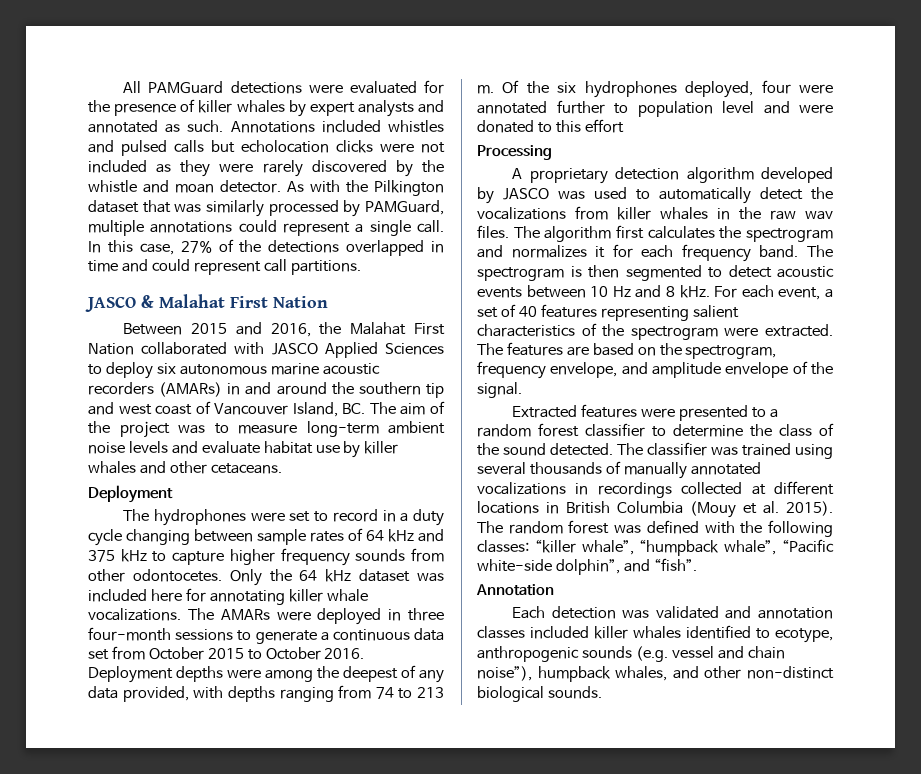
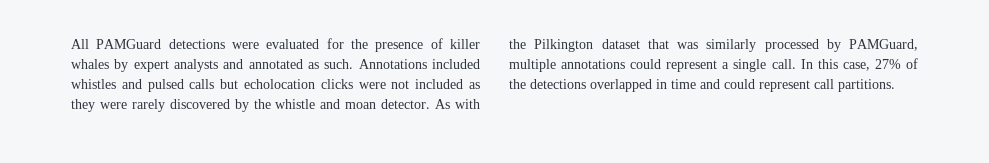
[85,294,328,312] [123,322,446,337] [88,342,444,358] [88,362,380,379] [88,382,444,398] [88,401,445,417] [88,421,445,438] [88,441,399,458] [88,461,282,474] [88,485,173,503] [123,509,445,526] [88,528,444,546] [88,548,445,566] [88,569,445,586] [88,588,368,605] [88,608,444,625] [88,627,444,644] [88,646,365,660] [88,665,444,683] [88,685,444,702] [477,80,833,98] [477,100,833,117] [477,119,624,133] [477,145,552,160] [512,167,833,184] [477,187,833,204] [477,206,833,220] [477,225,833,242] [477,244,833,262] [477,265,834,281] [477,285,833,300] [477,304,739,321] [477,323,833,340] [477,342,777,359] [477,361,833,379] [477,382,522,398] [512,404,778,421] [477,423,834,437] [477,442,833,459] [477,461,761,479] [477,481,834,498] [477,501,833,518] [477,520,833,537] [477,539,834,556] [477,558,697,575] [476,584,554,596] [512,606,833,619] [477,625,833,643] [477,646,785,662] [477,666,834,682] [477,686,602,702] // JASCO & Malahat First Nation // Between 2015 and 2016, the Malahat First Nation collaborated with JASCO Applied Sciences to deploy six autonomous marine acoustic recorders (AMARs) in and around the southern tip and west coast of Vancouver Island, BC. The aim of the project was to measure long-term ambient noise levels and evaluate habitat use by killer whales and other cetaceans. // Deployment // The hydrophones were set to record in a duty cycle changing between sample rates of 64 kHz and 375 kHz to capture higher frequency sounds from other odontocetes. Only the 64 kHz dataset was included here for annotating killer whale vocalizations. The AMARs were deployed in three four-month sessions to generate a continuous data set from October 2015 to October 2016. Deployment depths were among the deepest of any data provided, with depths ranging from 74 to 213 m. Of the six hydrophones deployed, four were annotated further to population level and were donated to this effort // Processing // A proprietary detection algorithm developed by JASCO was used to automatically detect the vocalizations from killer whales in the raw wav files. The algorithm first calculates the spectrogram and normalizes it for each frequency band. The spectrogram is then segmented to detect acoustic events between 10 Hz and 8 kHz. For each event, a set of 40 features representing salient characteristics of the spectrogram were extracted. The features are based on the spectrogram, frequency envelope, and amplitude envelope of the signal. // Extracted features were presented to a random forest classifier to determine the class of the sound detected. The classifier was trained using several thousands of manually annotated vocalizations in recordings collected at different locations in British Columbia (Mouy et al. 2015). The random forest was defined with the following classes: “killer whale”, “humpback whale”, “Pacific white-side dolphin”, and “fish”. // Annotation // Each detection was validated and annotation classes included killer whales identified to ecotype, anthropogenic sounds (e.g. vessel and chain noise”), humpback whales, and other non-distinct biological sounds. -> (895, 85) none

